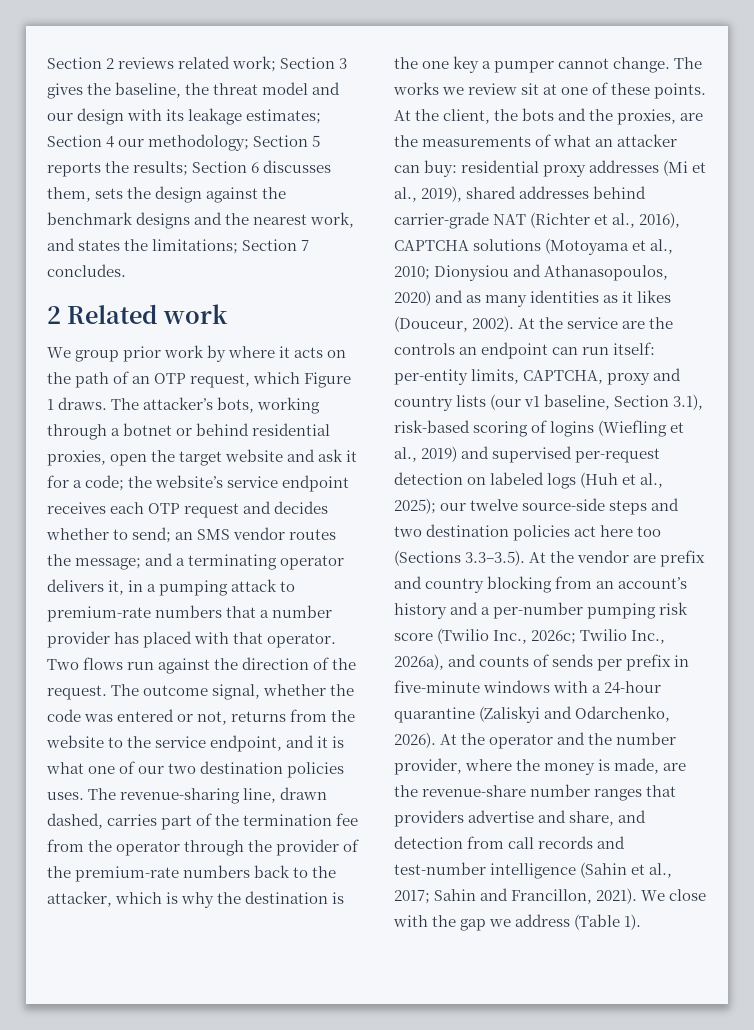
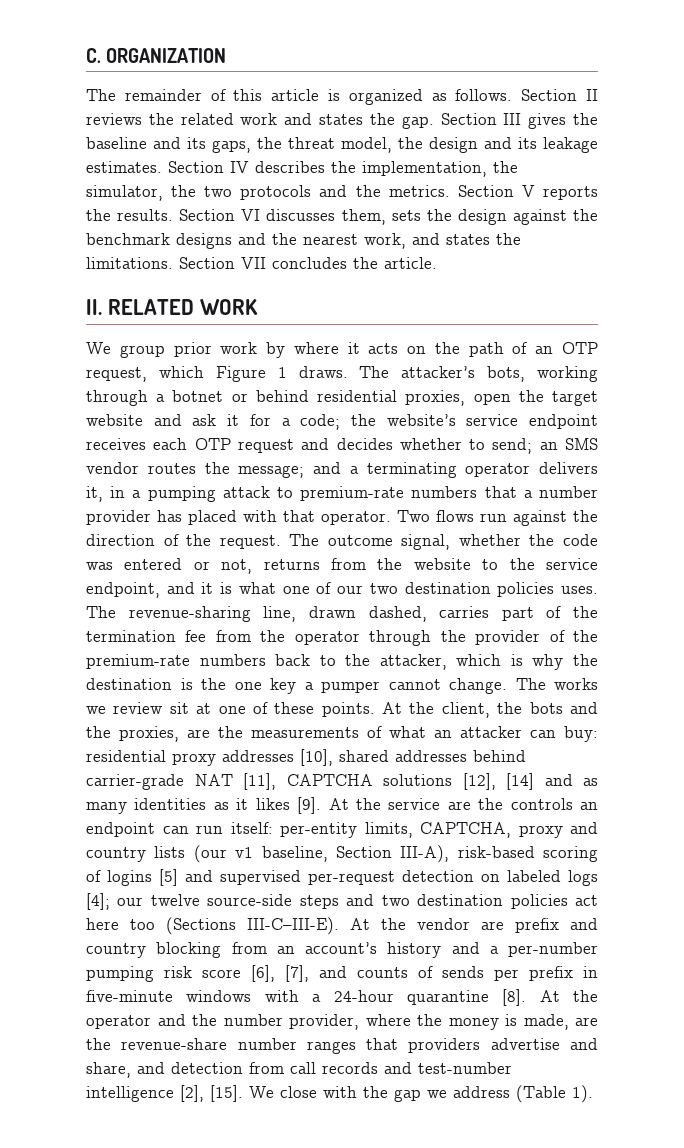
[47,56,348,72] [47,82,341,99] [47,108,322,125] [47,134,321,151] [47,161,260,177] Section 2 reviews related work; Section 3 gives the baseline, the threat model and our design with its leakage estimates; Section 4 our methodology; Section 5 reports the results; Section 6 -> [86,48,227,63] [86,89,598,105] [86,113,598,129] [86,137,598,153] [86,161,518,177] [86,185,598,201] [86,209,261,221] C. ORGANIZATION // The remainder of this article is organized as follows. Section II reviews the related work and states the gap. Section III gives the baseline and its gaps, the threat model, the design and its leakage estimates. Section IV describes the implementation, the simulator, the two protocols and the metrics. Section V reports the results. Section VI
[152,239,310,254] [47,264,126,277] [47,304,228,324] limitations; Section 7 concludes. // 2 Related work -> [86,257,437,269] [86,299,258,315] limitations. Section VII concludes the article. // II. RELATED WORK
[663,160,707,176] [394,186,463,202] (Mi et al., 2019), -> [300,749,333,766] [10],
[530,212,681,228] [394,238,674,255] [394,264,669,281] [394,290,431,306] (Richter et al., 2016), CAPTCHA solutions (Motoyama et al., 2010; Dionysiou and Athanasopoulos, 2020) -> [243,773,534,790] [11], CAPTCHA solutions [12], [14]
[394,316,515,332] (Douceur, 2002). -> [297,797,322,814] [9].
[673,394,704,410] 3.1), -> [400,845,450,863] III-A),
[598,420,685,437] [394,446,458,462] (Wiefling et al., 2019) -> [159,869,178,886] [5]
[580,472,664,488] [394,498,436,514] (Huh et al., 2025); -> [86,893,110,910] [4];
[465,550,526,566] 3.3–3.5). -> [247,917,339,935] III-C–III-E).
[437,628,666,644] [394,654,444,670] (Twilio Inc., 2026c; Twilio Inc., 2026a), -> [251,965,309,982] [6], [7],
[479,706,671,723] [394,732,436,748] (Zaliskyi and Odarchenko, 2026). -> [502,989,527,1006] [8].
[580,862,673,878] [394,888,638,904] (Sahin et al., 2017; Sahin and Francillon, 2021). -> [180,1085,243,1102] [2], [15].

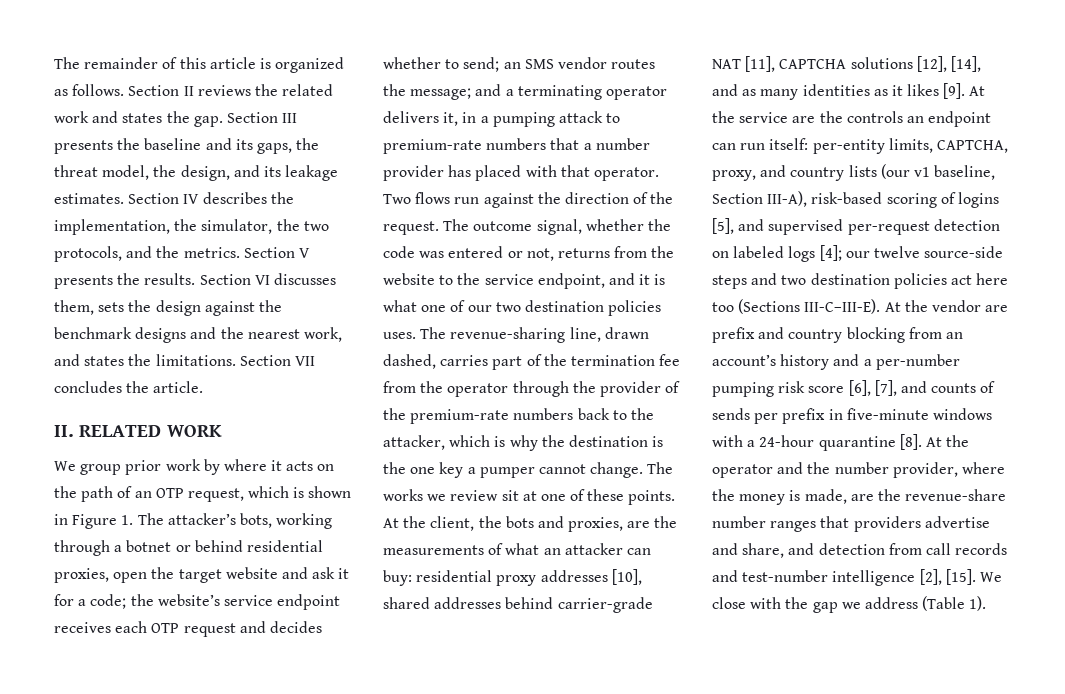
[86,48,227,63] C. ORGANIZATION // -> (54, 63) none
[528,113,567,129] gives -> [54,140,113,154] presents
[429,137,478,153] design -> [180,165,230,181] design,
[240,185,312,200] protocols -> [54,246,122,262] protocols,
[542,186,598,200] reports -> [54,275,113,289] presents
[215,366,348,382] Figure 1 draws. -> [293,486,352,498] [54,514,134,529] is shown in Figure 1.
[86,726,111,738] the -> (564, 522) none
[506,773,534,790] [14] -> [950,56,981,72] [14],
[518,825,563,838] proxy -> [712,170,756,181] proxy,
[159,869,178,886] [5] -> [712,218,734,234] [5],

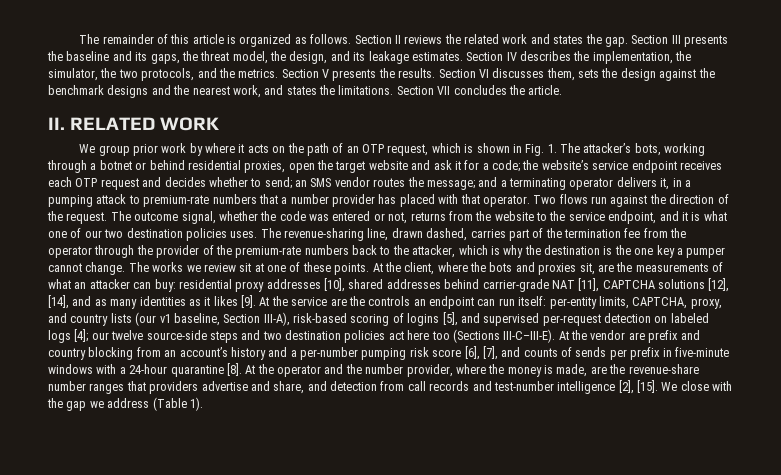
[72,514,118,529] Figure -> [525,144,545,156] Fig.
(475, 523) none -> [437,262,468,272] where
[568,517,624,532] proxies, -> [538,263,595,275] proxies sit,

